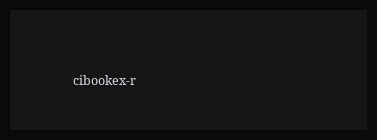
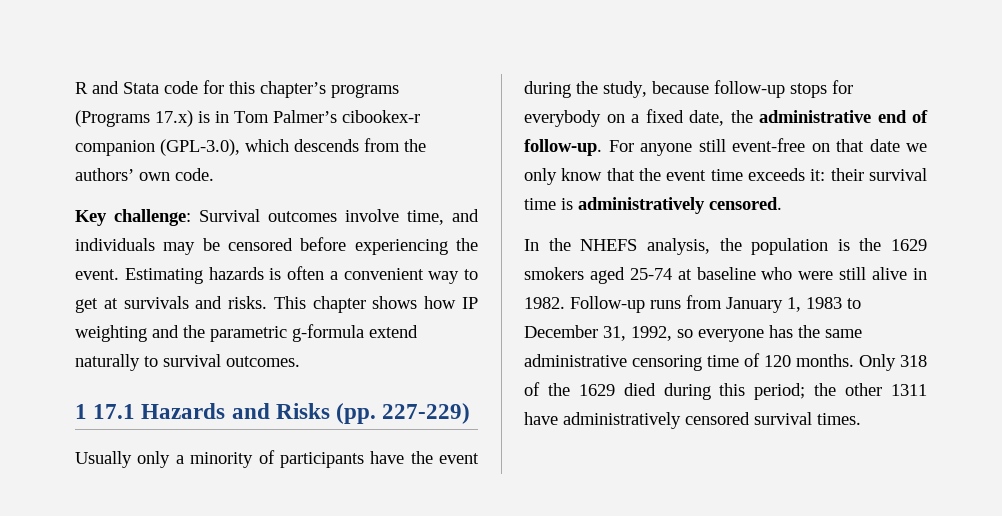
[73,75,136,85] cibookex-r -> [75,80,399,98] [75,110,420,127] [75,138,426,156] [75,168,214,181] [75,209,479,226] [75,237,478,255] [75,266,478,284] [75,296,478,313] [75,324,418,342] [75,354,300,371] [75,403,471,424] [75,450,479,468] [524,80,853,98] [524,109,928,127] [524,138,927,156] [524,168,927,185] [524,197,782,214] [524,238,927,255] [524,267,928,284] [524,295,861,313] [524,325,862,342] [524,353,927,371] [524,382,927,400] [524,412,861,429] R and Stata code for this chapter’s programs (Programs 17.x) is in Tom Palmer’s cibookex-r companion (GPL-3.0), which descends from the authors’ own code. // Key challenge: Survival outcomes involve time, and individuals may be censored before experiencing the event. Estimating hazards is often a convenient way to get at survivals and risks. This chapter shows how IP weighting and the parametric g-formula extend naturally to survival outcomes. // 1 17.1 Hazards and Risks (pp. 227-229) // Usually only a minority of participants have the event during the study, because follow-up stops for everybody on a fixed date, the administrative end of follow-up. For anyone still event-free on that date we only know that the event time exceeds it: their survival time is administratively censored. // In the NHEFS analysis, the population is the 1629 smokers aged 25-74 at baseline who were still alive in 1982. Follow-up runs from January 1, 1983 to December 31, 1992, so everyone has the same administrative censoring time of 120 months. Only 318 of the 1629 died during this period; the other 1311 have administratively censored survival times.

